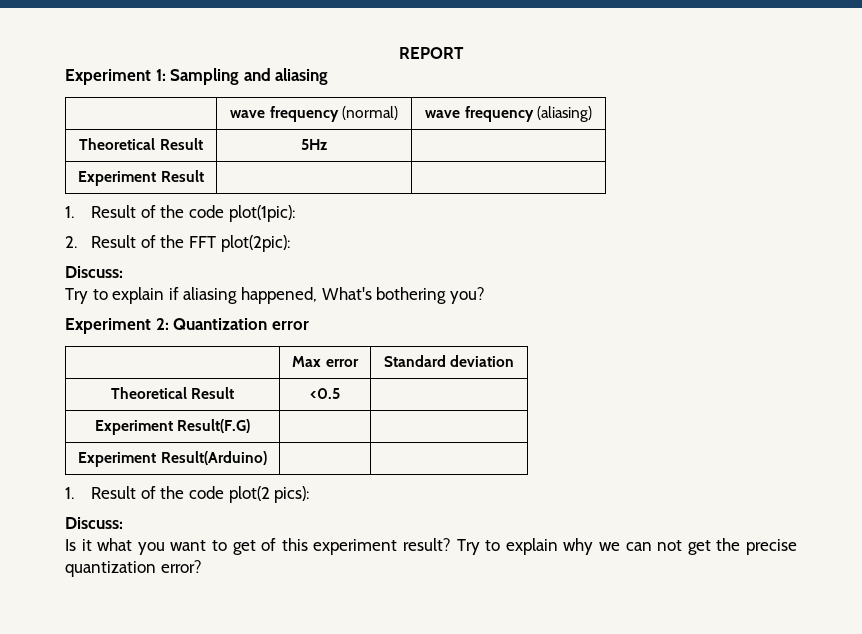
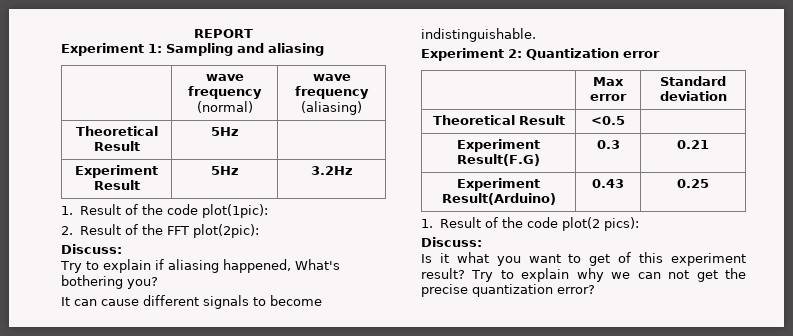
(204, 176) | -> [210,166,239,175] [310,166,353,175] 5Hz | 3.2Hz
(485, 295) none -> [61,295,322,309] [421,28,536,42] // It can cause different signals to become indistinguishable.
(251, 426) | -> [596,140,620,149] [677,140,709,149] 0.3 | 0.21
(267, 458) | -> [592,179,624,188] [677,179,709,188] 0.43 | 0.25

